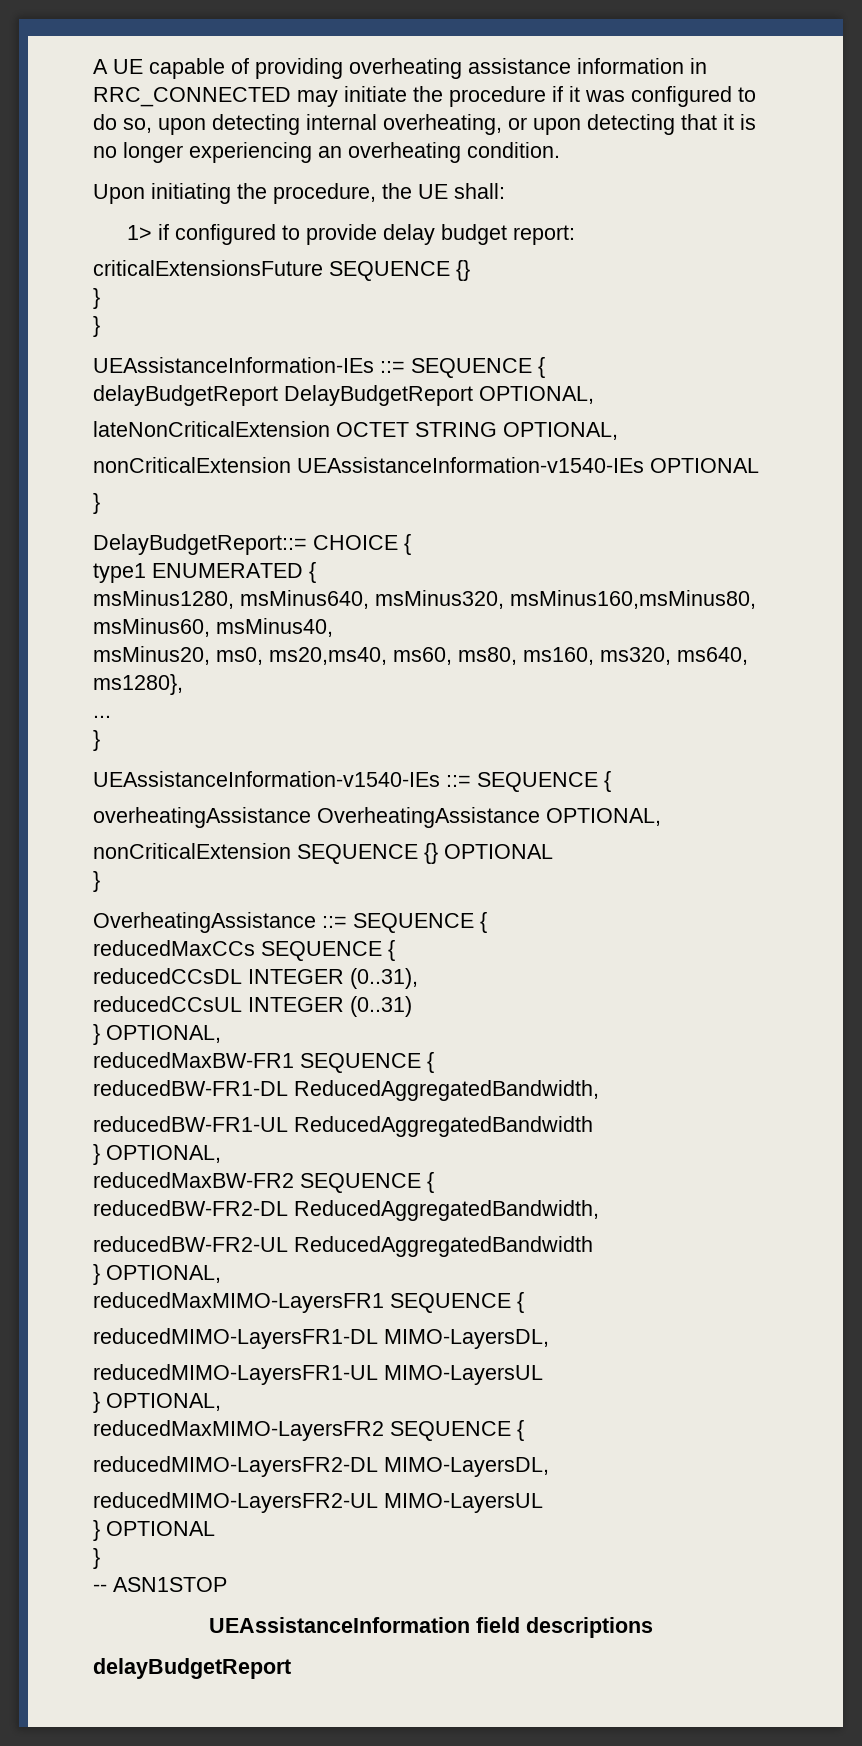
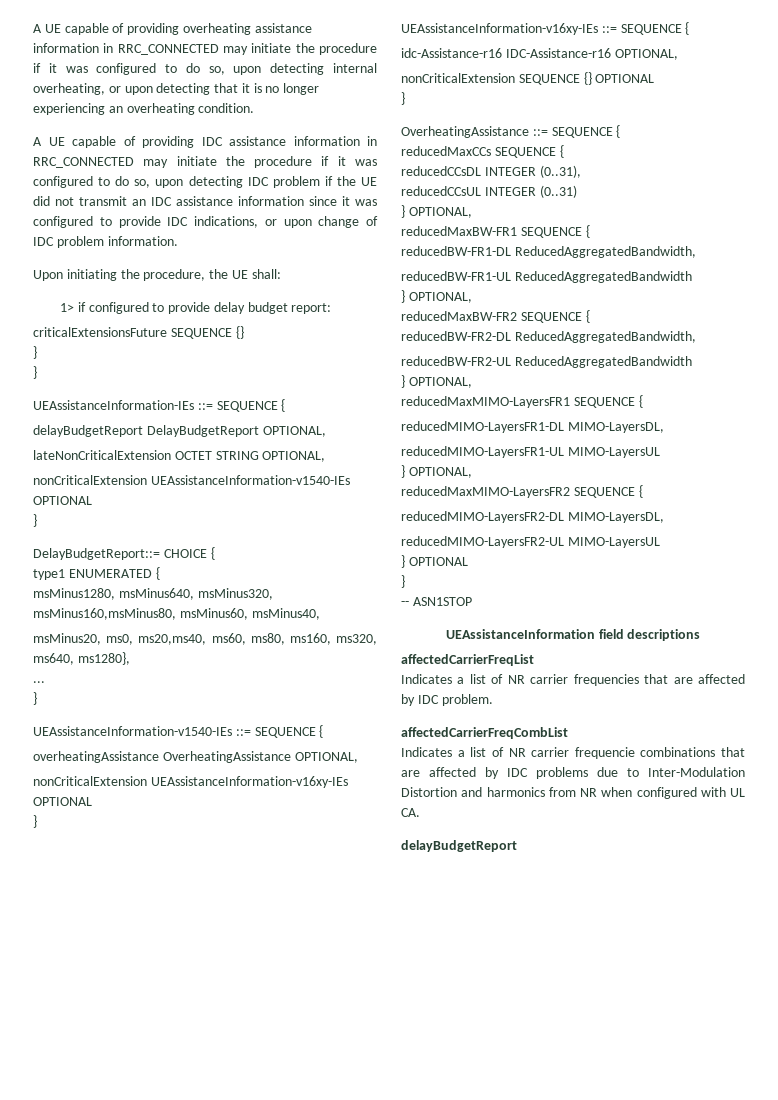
(560, 150) none -> [33,136,377,148] [33,156,377,168] [33,176,377,188] [33,196,377,206] [33,216,378,228] [33,236,178,248] // A UE capable of providing IDC assistance information in RRC_CONNECTED may initiate the procedure if it was configured to do so, upon detecting IDC problem if the UE did not transmit an IDC assistance information since it was configured to provide IDC indications, or upon change of IDC problem information.
(661, 817) none -> [33,776,348,788] [33,797,92,806] [33,815,37,828] [401,22,690,35] [401,48,678,60] // nonCriticalExtension UEAssistanceInformation-v16xy-IEs OPTIONAL // } // UEAssistanceInformation-v16xy-IEs ::= SEQUENCE { // idc-Assistance-r16 IDC-Assistance-r16 OPTIONAL,
(653, 1627) none -> [401,654,534,666] [401,674,745,686] [401,694,493,706] [401,727,568,739] [401,747,745,759] [401,767,745,779] [401,787,745,799] [401,808,420,817] // affectedCarrierFreqList // Indicates a list of NR carrier frequencies that are affected by IDC problem. // affectedCarrierFreqCombList // Indicates a list of NR carrier frequencie combinations that are affected by IDC problems due to Inter-Modulation Distortion and harmonics from NR when configured with UL CA.

